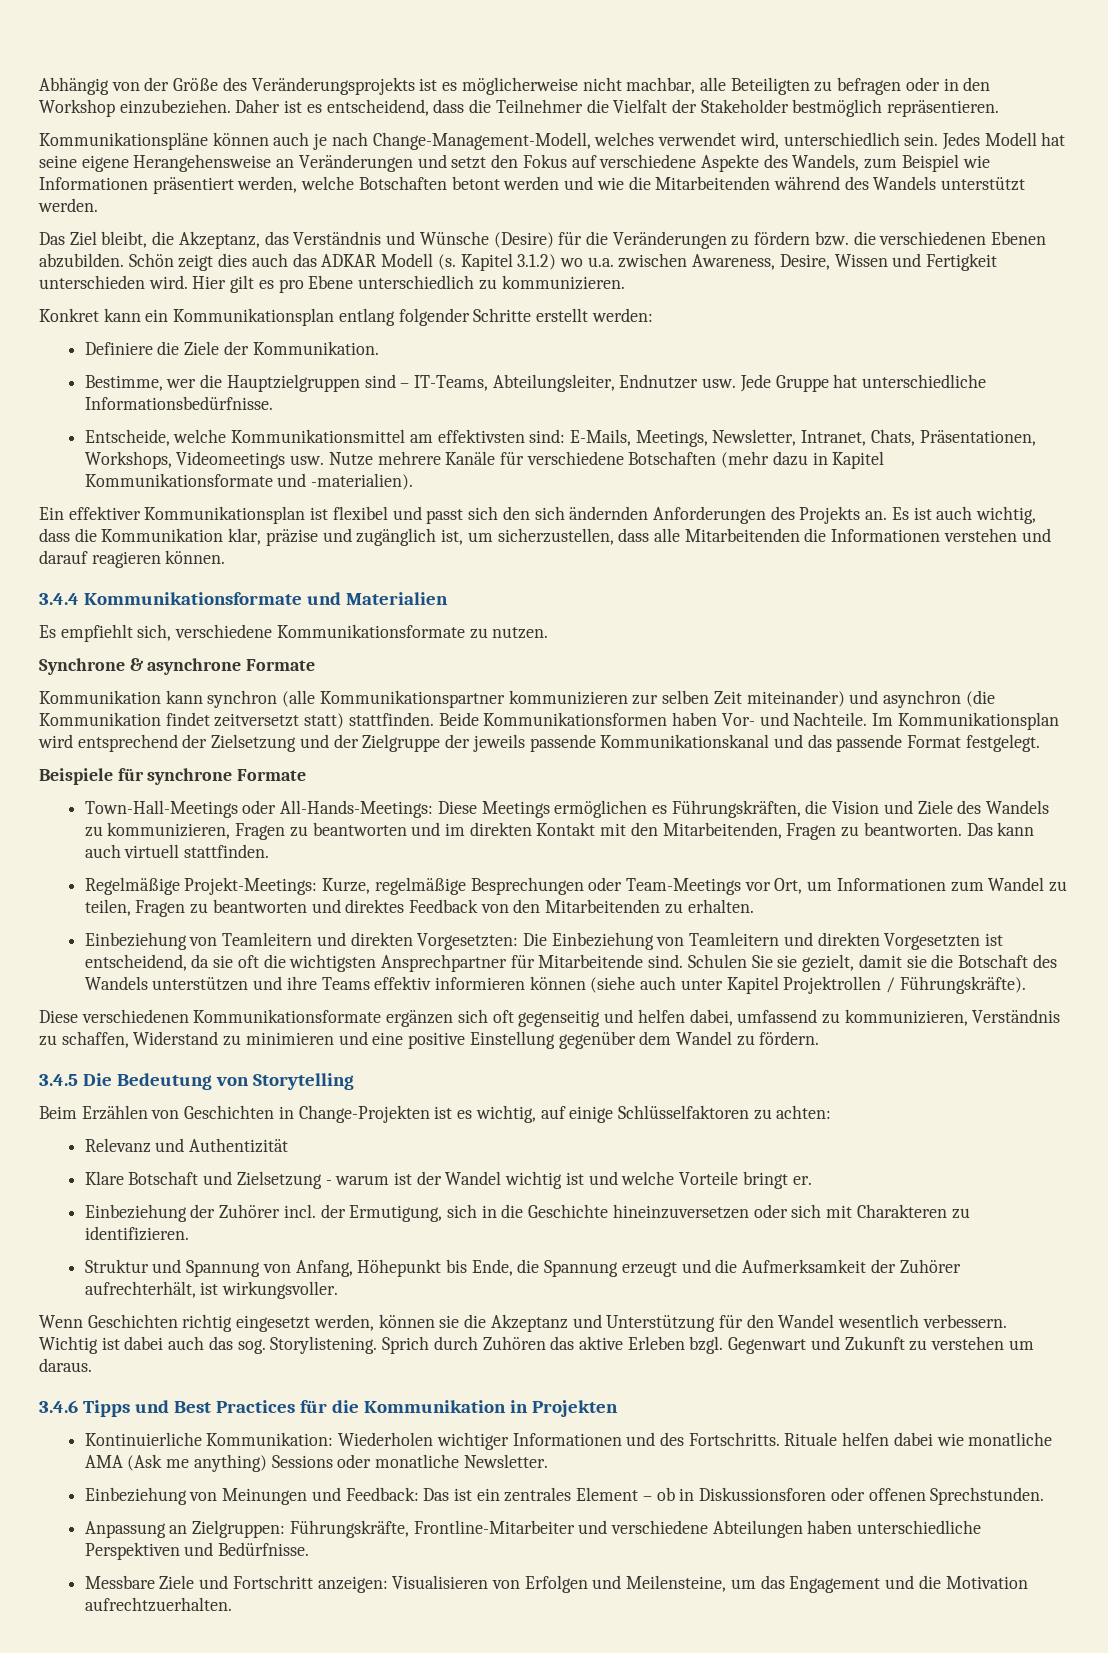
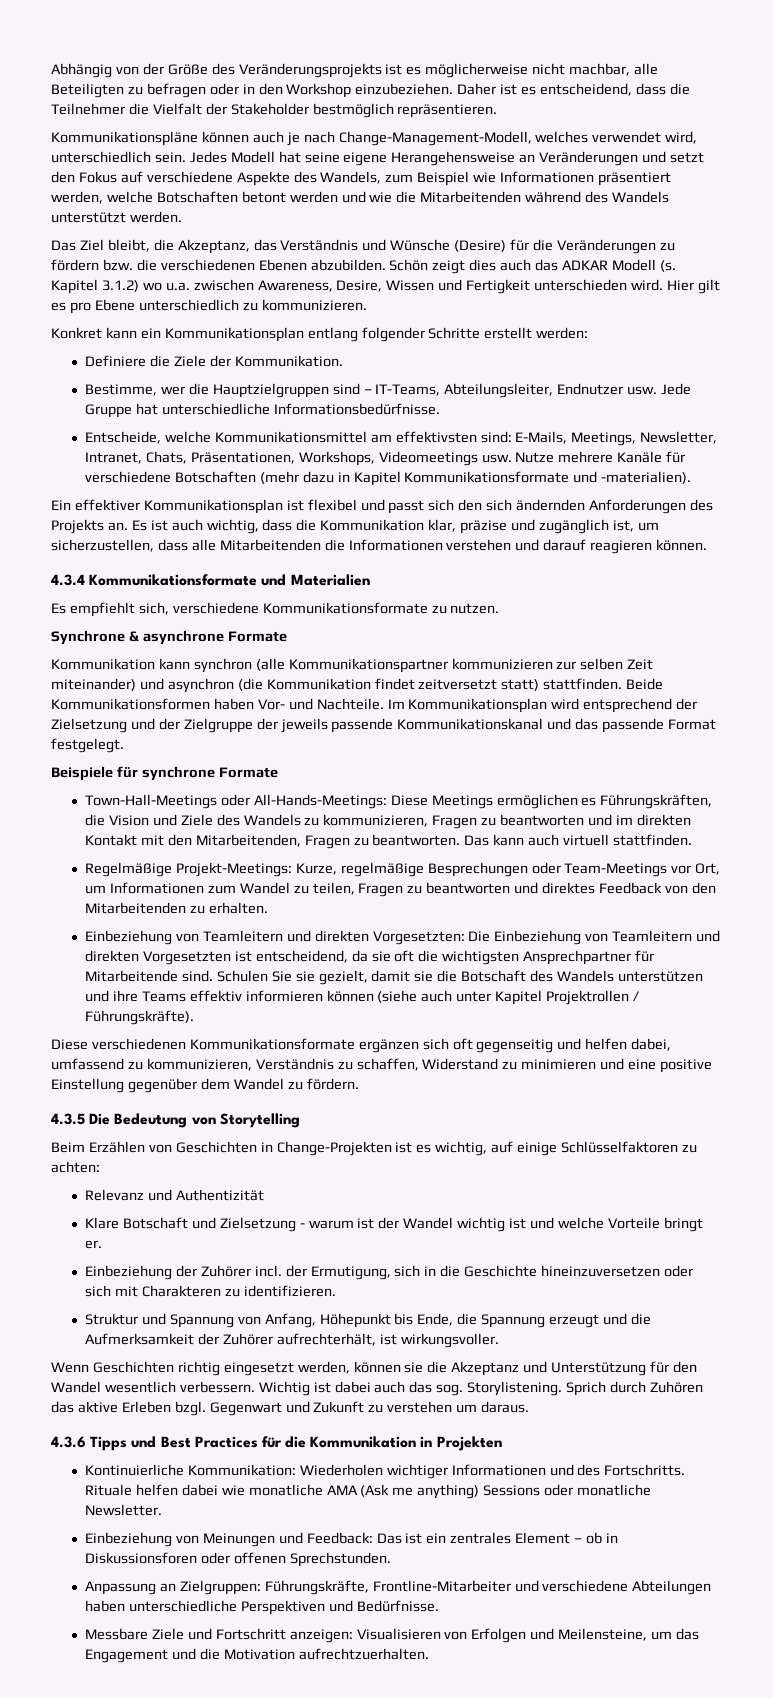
[39,593,79,605] 3.4.4 -> [51,574,85,586] 4.3.4
[39,1074,78,1086] 3.4.5 -> [51,1113,85,1125] 4.3.5
[39,1400,78,1413] 3.4.6 -> [51,1436,86,1448] 4.3.6

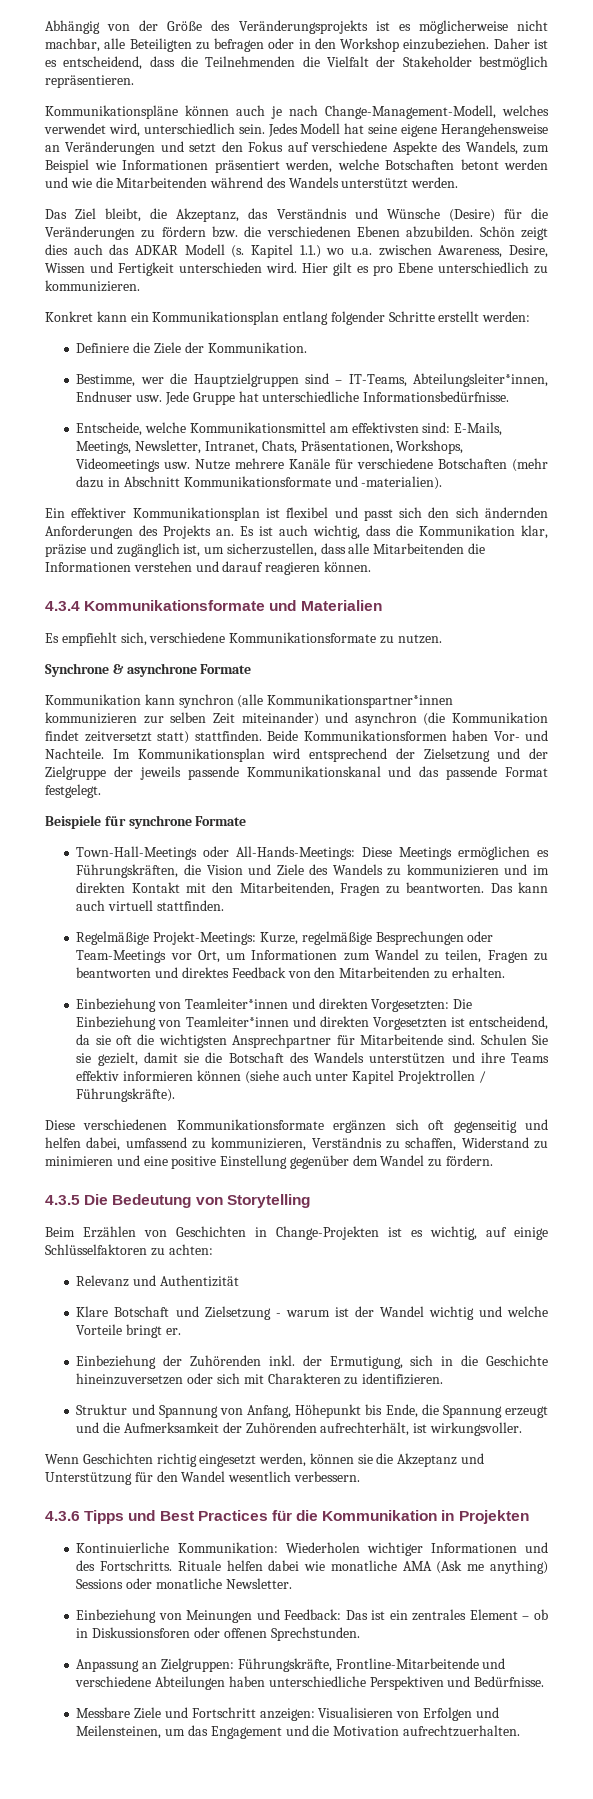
[51,103,125,115] Teilnehmer -> [205,56,296,67] Teilnehmenden
[101,280,139,292] 3.1.2) -> [299,245,321,258] 1.1.)
[444,383,624,398] Abteilungsleiter, Endnutzer -> [413,373,548,387] [76,391,133,402] Abteilungsleiter*innen, Endnuser
[353,471,401,486] Kapitel -> [123,476,180,487] Abschnitt
[288,658,448,673] Kommunikationspartner -> [267,694,454,708] Kommunikationspartner*innen
[323,814,585,829] kommunizieren, Fragen zu beantworten -> [406,864,499,876] kommunizieren
[202,930,283,942] Teamleitern -> [184,998,288,1009] Teamleiter*innen
[612,930,693,942] Teamleitern -> [185,1016,289,1027] Teamleiter*innen
[509,1218,527,1229] ist -> (474, 1313) none
[200,1265,282,1277] Zuhörer incl. -> [190,1355,295,1366] Zuhörenden inkl.
[222,1333,273,1345] Zuhörer -> [245,1422,317,1433] Zuhörenden
[258,1381,703,1396] [51,1401,530,1416] Wichtig ist dabei auch das sog. Storylistening. Sprich durch Zuhören das aktive Erleben bzgl. Gegenwart und Zukunft zu verstehen um daraus. -> (360, 1476) none
[372,1580,511,1592] Frontline-Mitarbeiter -> [335,1658,479,1669] Frontline-Mitarbeitende
[558,1628,648,1641] Meilensteine, -> [76,1725,162,1739] Meilensteinen,

